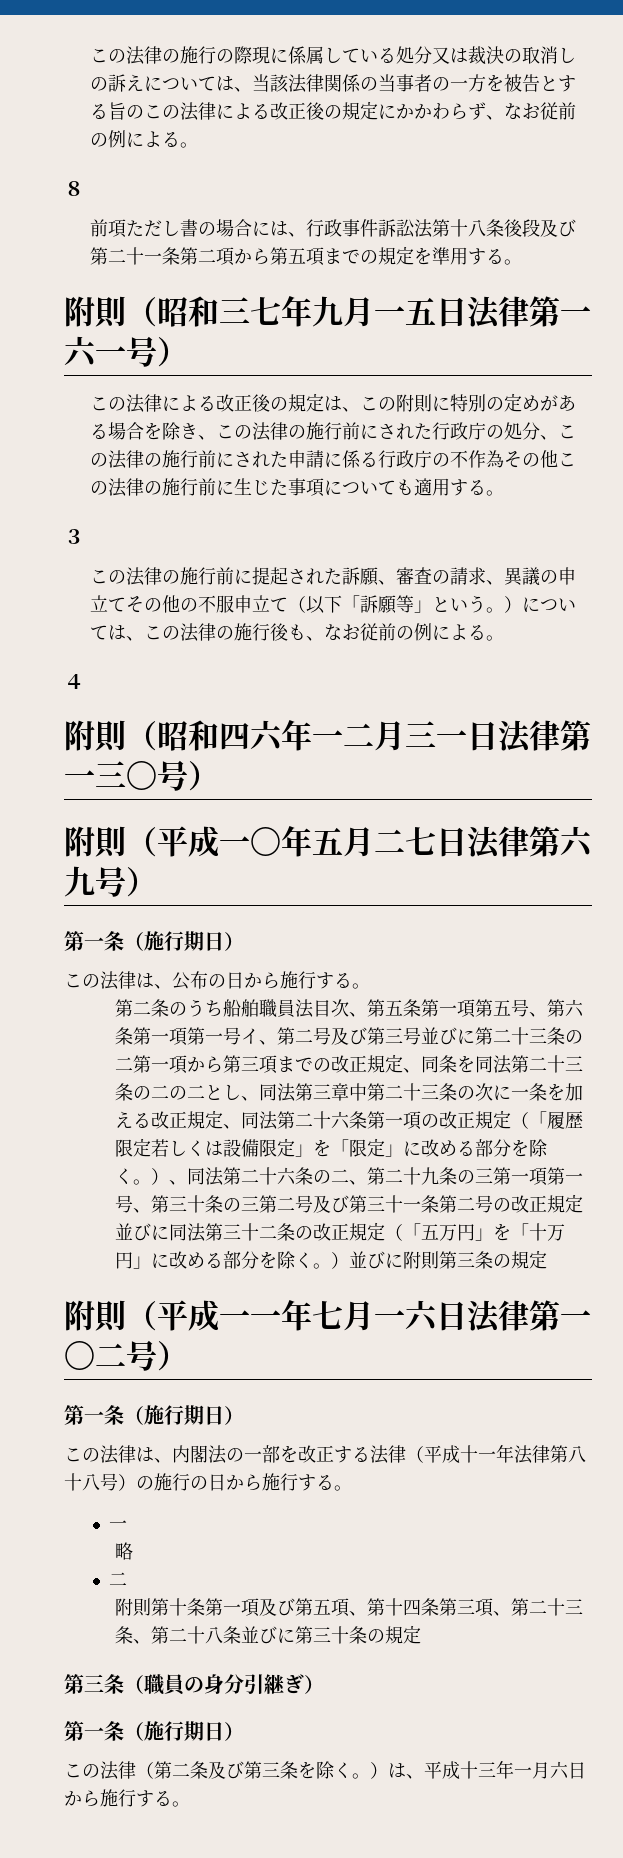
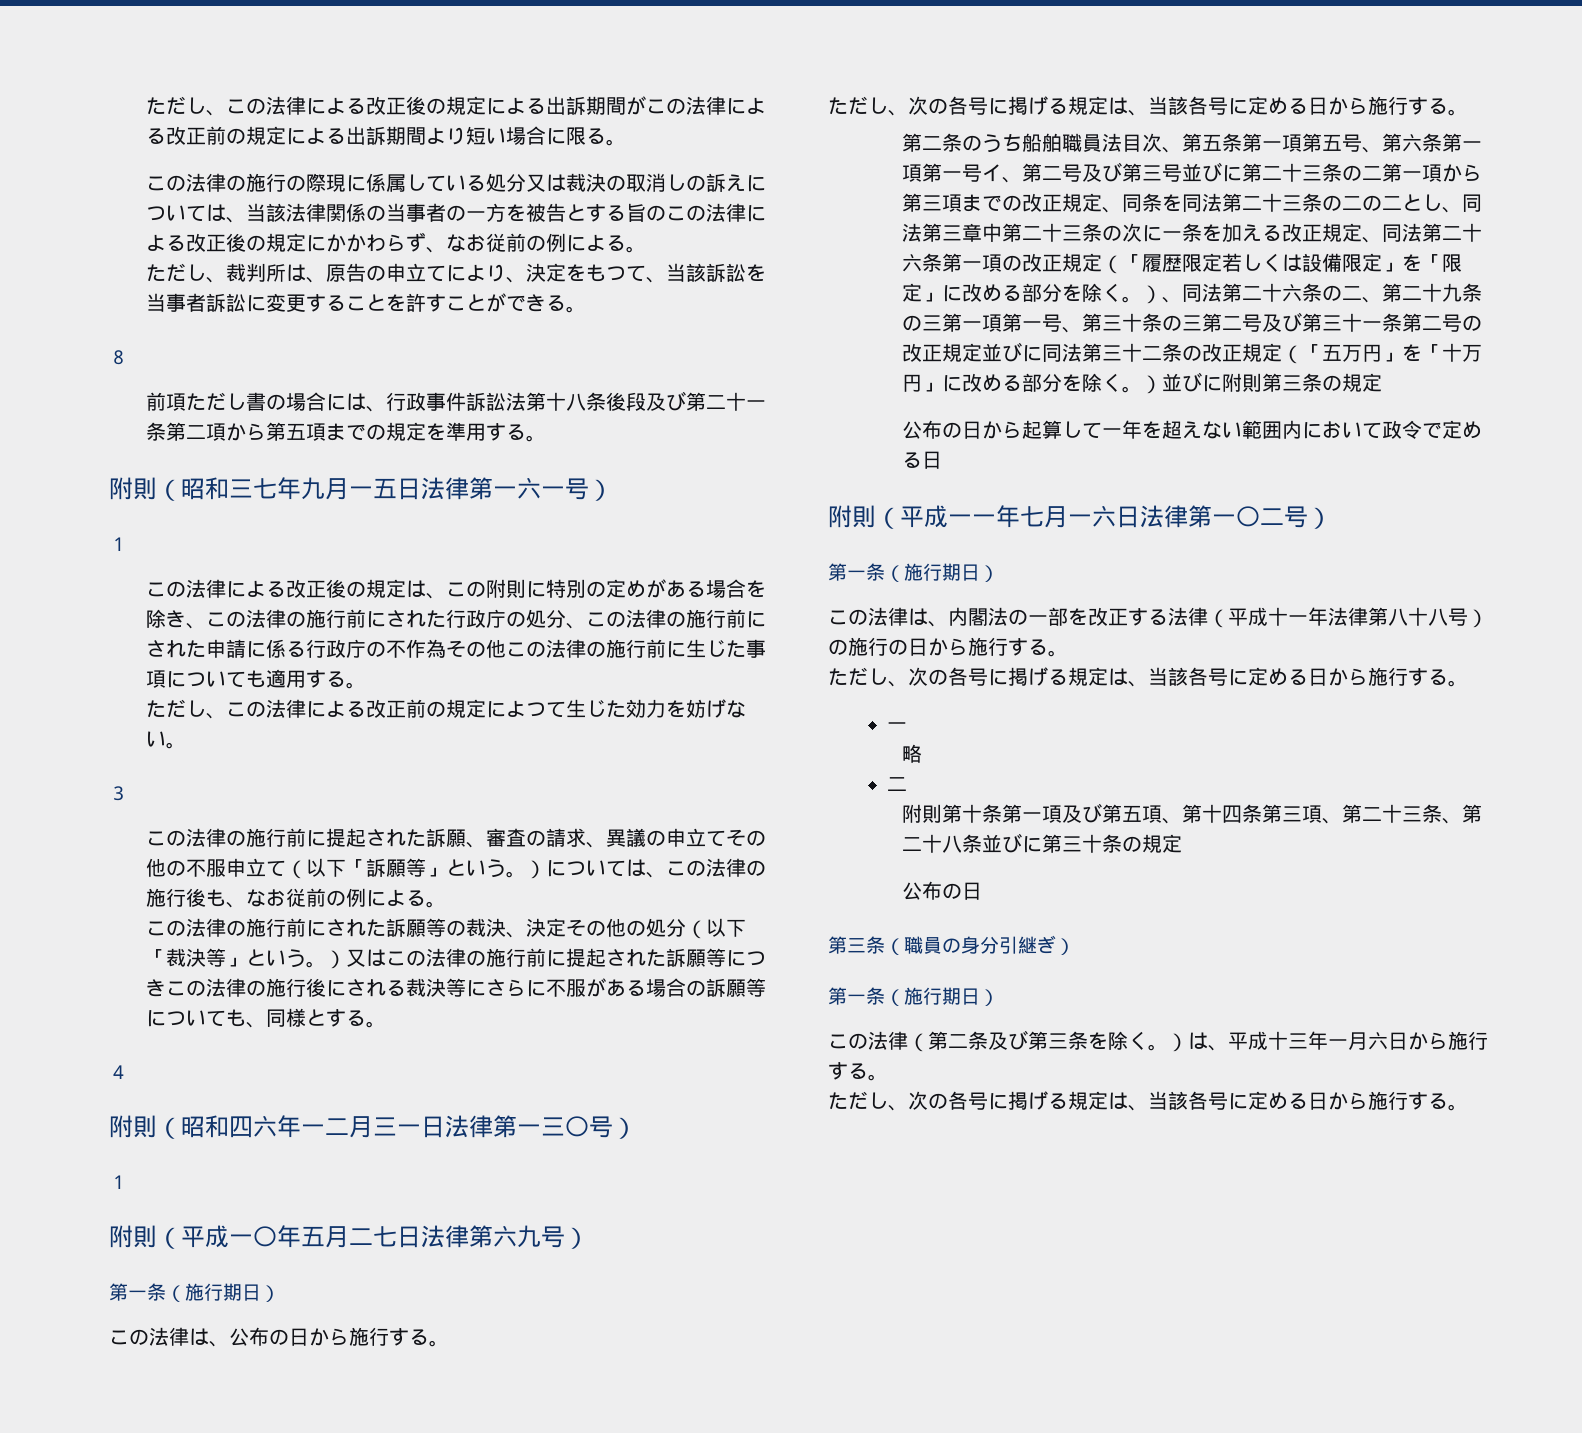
(89, 55) none -> [146,96,767,116] [146,126,627,146] ただし、この法律による改正後の規定による出訴期間がこの法律による改正前の規定による出訴期間より短い場合に限る。 //
(198, 145) none -> [146,263,767,283] [146,293,587,313] // ただし、裁判所は、原告の申立てにより、決定をもつて、当該訴訟を当事者訴訟に変更することを許すことができる。
(188, 352) none -> [109,537,128,551] // １
(504, 493) none -> [146,699,747,719] [146,731,187,749] // ただし、この法律による改正前の規定によつて生じた効力を妨げない。
(504, 638) none -> [146,918,747,939] [146,948,767,969] [146,978,767,997] [146,1008,387,1028] // この法律の施行前にされた訴願等の裁決、決定その他の処分（以下「裁決等」という。）又はこの法律の施行前に提起された訴願等につきこの法律の施行後にされる裁決等にさらに不服がある場合の訴願等についても、同様とする。
(219, 776) none -> [109,1175,128,1189] // １
(370, 986) none -> [828,96,1468,116] // ただし、次の各号に掲げる規定は、当該各号に定める日から施行する。
(548, 1259) none -> [902,420,1483,439] [902,451,943,469] // 公布の日から起算して一年を超えない範囲内において政令で定める日
(352, 1488) none -> [828,667,1468,687] // ただし、次の各号に掲げる規定は、当該各号に定める日から施行する。
(422, 1634) none -> [902,881,983,900] // 公布の日
(190, 1804) none -> [828,1091,1468,1111] // ただし、次の各号に掲げる規定は、当該各号に定める日から施行する。

